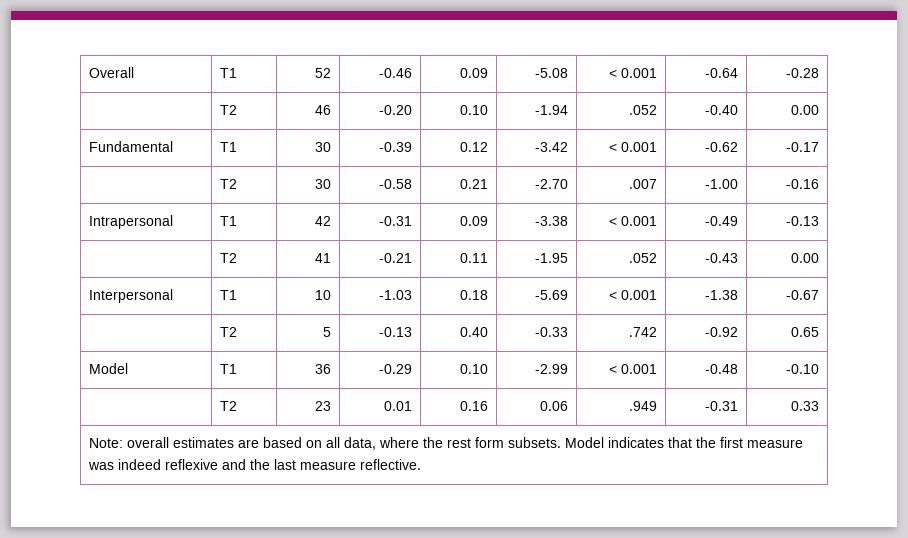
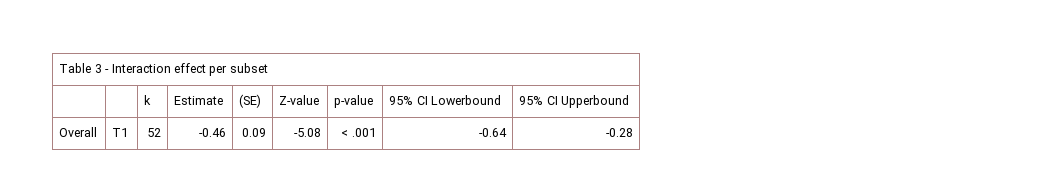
(88, 72) none -> [59,63,268,76] [144,95,152,105] [174,96,224,105] [239,94,262,108] [279,95,320,105] [334,95,374,108] [389,95,502,105] [519,95,630,108] Table 3 - Interaction effect per subset // | | k | Estimate | (SE) | Z-value | p-value | 95% CI Lowerbound | 95% CI Upperbound //
[621,68,658,78] 0.001 -> [351,128,376,137] .001
[219,105,237,115] [315,105,332,115] [379,105,413,115] [460,105,489,115] [535,105,569,115] [629,105,658,115] [705,105,739,115] [791,105,820,115] [88,141,173,152] [219,142,237,152] [315,142,332,152] [379,142,413,152] [460,142,489,152] [535,142,569,152] [609,142,658,152] [705,142,739,152] [786,142,820,152] [219,179,237,189] [315,179,332,189] [379,179,413,189] [460,179,489,189] [535,179,569,189] [629,179,658,189] [705,179,739,189] [786,179,820,189] [88,215,173,229] [219,216,237,226] [315,216,332,226] [379,216,413,226] [460,216,489,226] [535,216,569,226] [609,216,658,226] [705,216,739,226] [786,216,820,226] [219,253,237,263] [315,253,332,263] [379,253,413,263] [460,253,489,263] [535,253,569,263] [629,253,658,263] [705,253,739,263] [791,253,820,263] [88,289,173,303] [219,290,237,300] [315,290,332,300] [379,290,413,300] [460,290,489,300] [535,290,569,300] [609,290,658,300] [705,290,739,300] [786,290,820,300] [219,327,237,337] [323,327,332,337] [379,327,413,337] [460,327,489,337] [535,327,569,337] [629,327,658,337] [705,327,739,337] [791,327,820,337] [88,363,128,374] [219,364,237,374] [315,364,332,374] [379,364,413,374] [460,364,489,374] [535,364,569,374] [609,364,658,374] [705,364,739,374] [786,364,820,374] [219,401,237,411] [315,401,332,411] [384,401,413,411] [460,401,489,411] [540,401,569,411] [629,401,658,411] [705,401,739,411] [791,401,820,411] [88,437,803,450] [87,459,421,470] // | T2 | 46 | -0.20 | 0.10 | -1.94 | .052 | -0.40 | 0.00 // Fundamental | T1 | 30 | -0.39 | 0.12 | -3.42 | < 0.001 | -0.62 | -0.17 // | T2 | 30 | -0.58 | 0.21 | -2.70 | .007 | -1.00 | -0.16 // Intrapersonal | T1 | 42 | -0.31 | 0.09 | -3.38 | < 0.001 | -0.49 | -0.13 // | T2 | 41 | -0.21 | 0.11 | -1.95 | .052 | -0.43 | 0.00 // Interpersonal | T1 | 10 | -1.03 | 0.18 | -5.69 | < 0.001 | -1.38 | -0.67 // | T2 | 5 | -0.13 | 0.40 | -0.33 | .742 | -0.92 | 0.65 // Model | T1 | 36 | -0.29 | 0.10 | -2.99 | < 0.001 | -0.48 | -0.10 // | T2 | 23 | 0.01 | 0.16 | 0.06 | .949 | -0.31 | 0.33 // Note: overall estimates are based on all data, where the rest form subsets. Model indicates that the first measure was indeed reflexive and the last measure reflective. -> (633, 132) none

